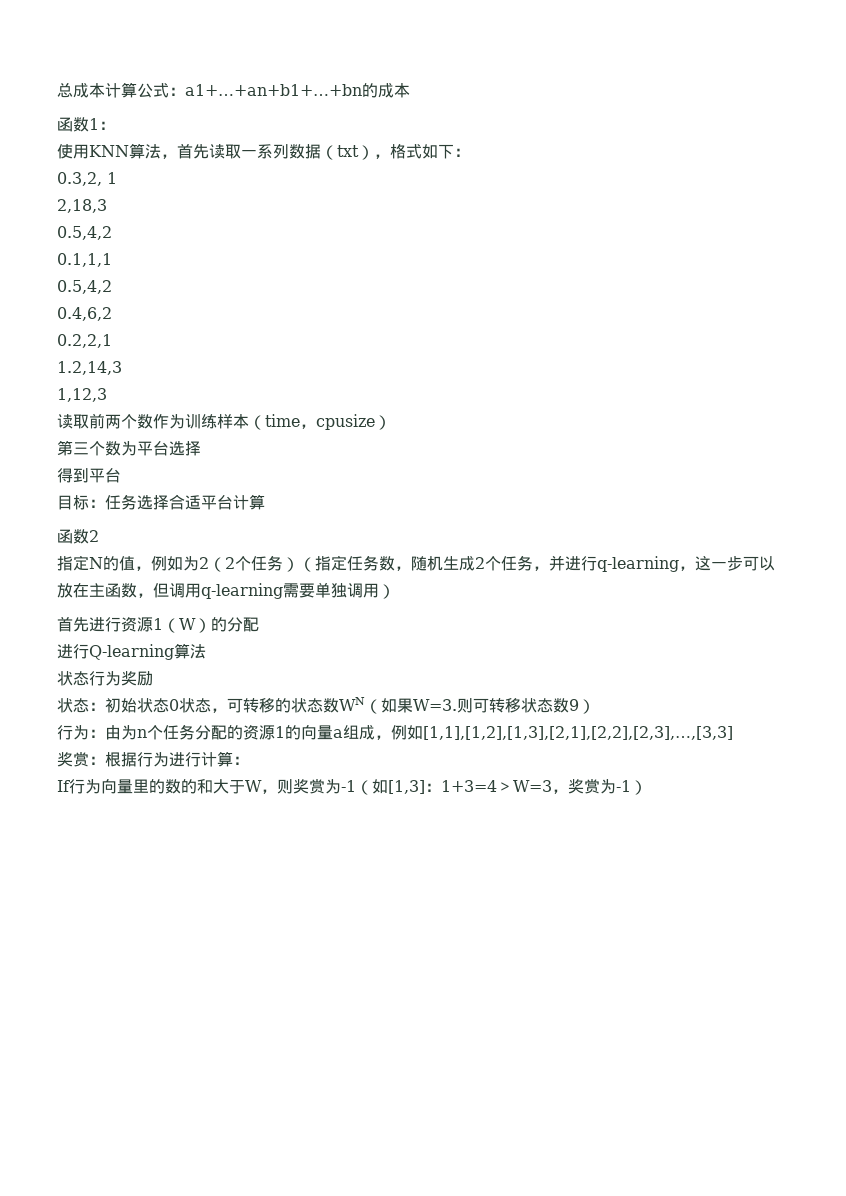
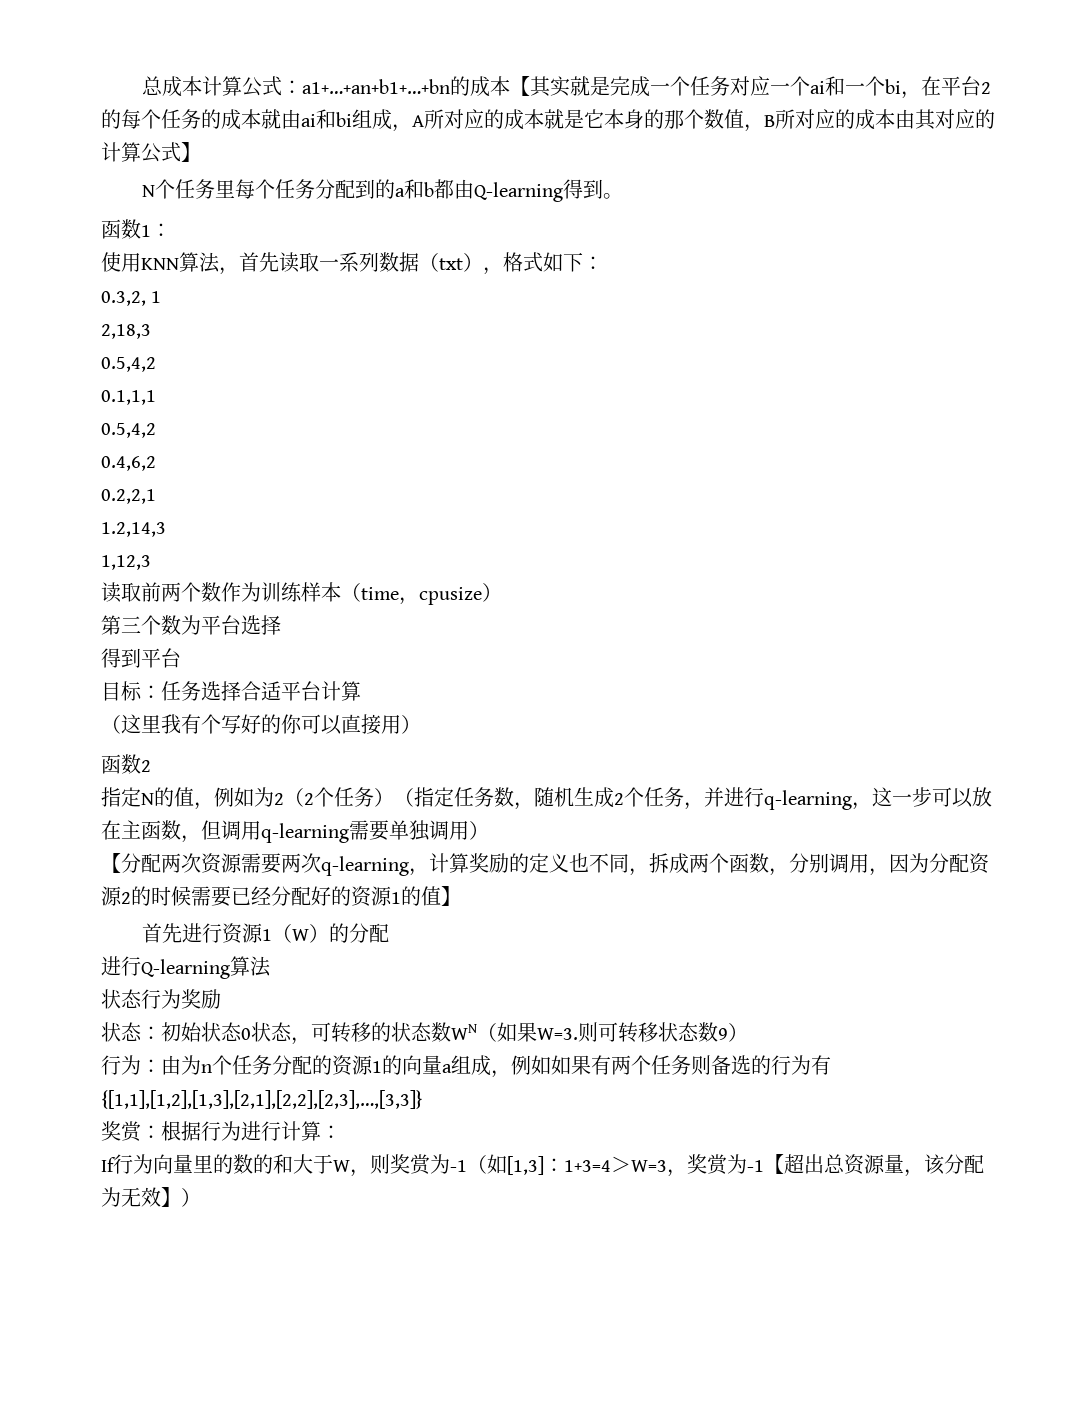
(410, 90) none -> [509,76,991,99] [101,109,995,132] [101,142,201,163] [141,179,623,202] 【其实就是完成一个任务对应一个ai和一个bi，在平台2的每个任务的成本就由ai和bi组成，A所对应的成本就是它本身的那个数值，B所对应的成本由其对应的计算公式】 // N个任务里每个任务分配到的a和b都由Q-learning得到。
(265, 502) none -> [101,714,421,735] // （这里我有个写好的你可以直接用）
(395, 591) none -> [101,853,990,876] [101,886,461,907] // 【分配两次资源需要两次q-learning，计算奖励的定义也不同，拆成两个函数，分别调用，因为分配资源2的时候需要已经分配好的资源1的值】
[423,726,733,740] [1,1],[1,2],[1,3],[2,1],[2,2],[2,3],…,[3,3] -> [551,1055,831,1075] [101,1090,423,1109] 如果有两个任务则备选的行为有{[1,1],[1,2],[1,3],[2,1],[2,2],[2,3],…,[3,3]}
(631, 786) none -> [764,1154,984,1177] [101,1187,181,1207] 【超出总资源量，该分配为无效】

